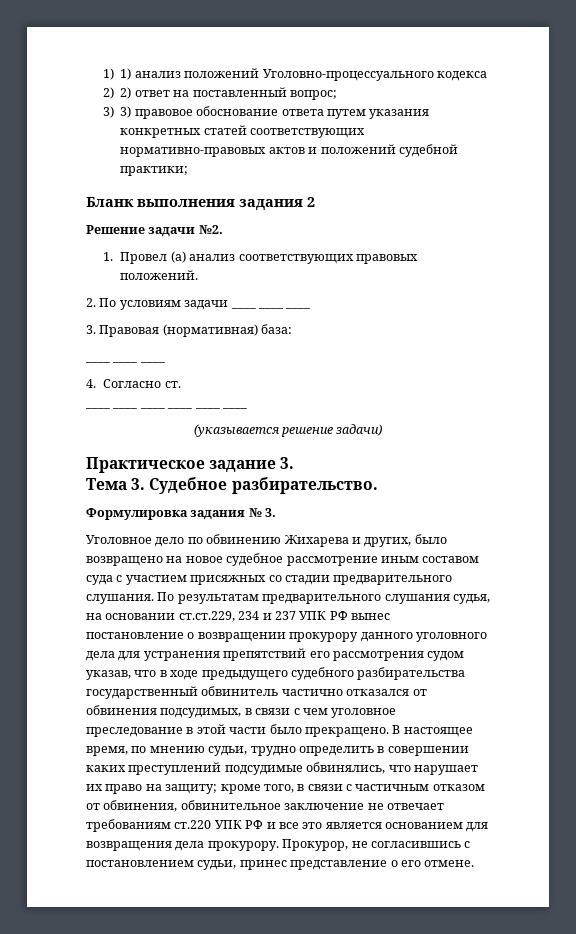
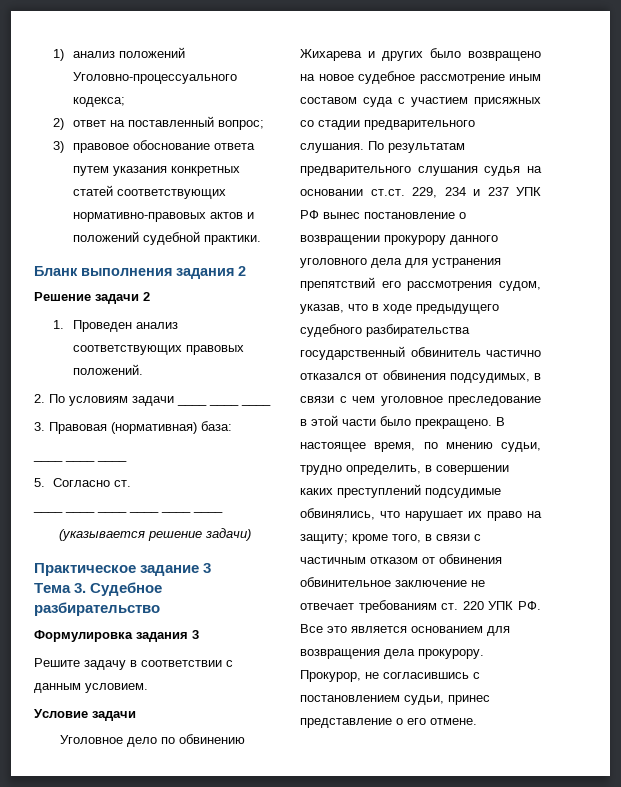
[103,68,132,80] 1) 1) -> [53,49,65,61] 1)
[436,71,487,81] [103,87,132,99] кодекса // 2) 2) -> [72,97,125,107] [53,118,65,130] кодекса; // 2)
[120,106,132,118] 3) -> (65, 147) none
[120,166,189,176] практики; -> [203,235,261,245] практики.
[198,225,223,234] №2. -> [143,292,150,301] 2
[120,251,186,264] Провел (а) -> [72,320,132,332] Проведен
[86,379,96,388] 4. -> [34,478,45,487] 5.
[280,457,295,469] 3. -> [203,563,212,573] 3
[231,477,378,494] разбирательство. -> [34,602,160,616] разбирательство
[248,508,277,517] № 3. -> [192,630,199,639] [34,658,233,670] [34,683,148,693] [34,709,136,721] 3 // Решите задачу в соответствии с данным условием. // Условие задачи
[364,537,412,547] других, -> [382,51,423,61] других
[452,594,490,604] судья, -> [484,166,521,176] судья
[178,611,235,622] ст.ст.229, -> [370,187,437,198] ст.ст. 229,
[427,651,465,661] судом -> [499,281,541,291] судом,
[298,746,374,756] определить -> [346,465,421,475] определить,
[103,800,178,812] обвинения, -> [439,554,502,564] обвинения
[174,820,299,829] ст.220 УПК РФ и все -> [441,601,541,610] [300,624,323,633] ст. 220 УПК РФ. Все

